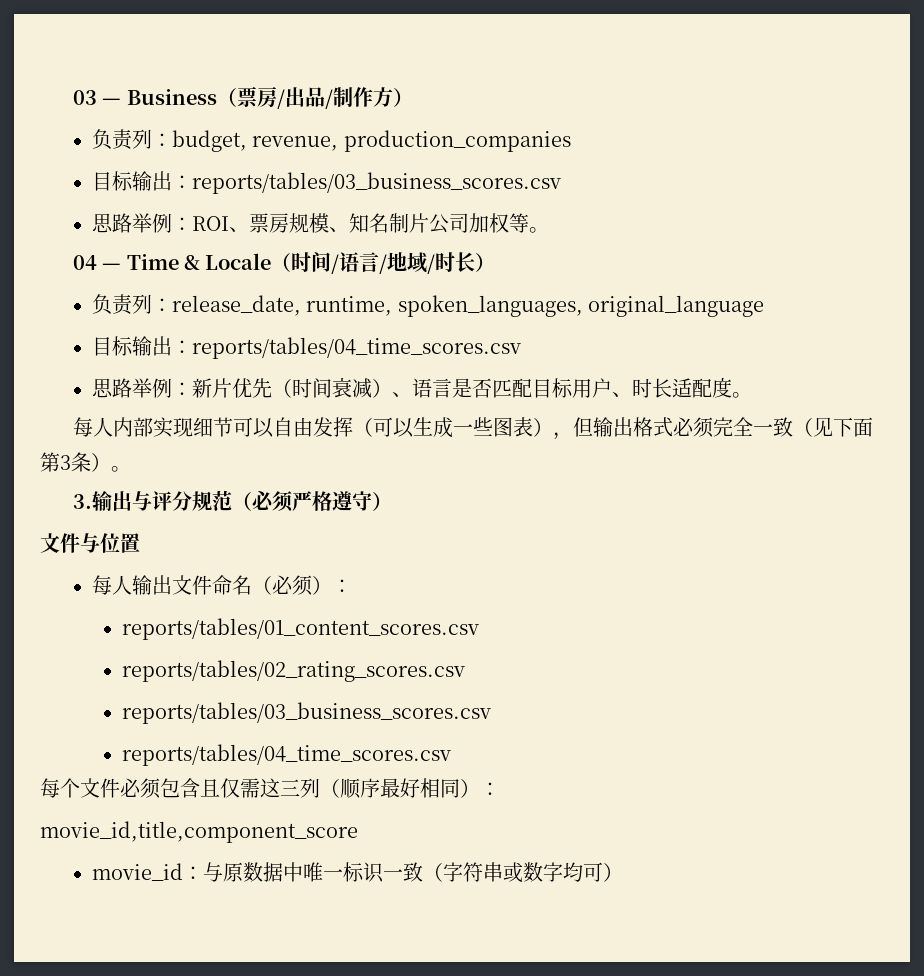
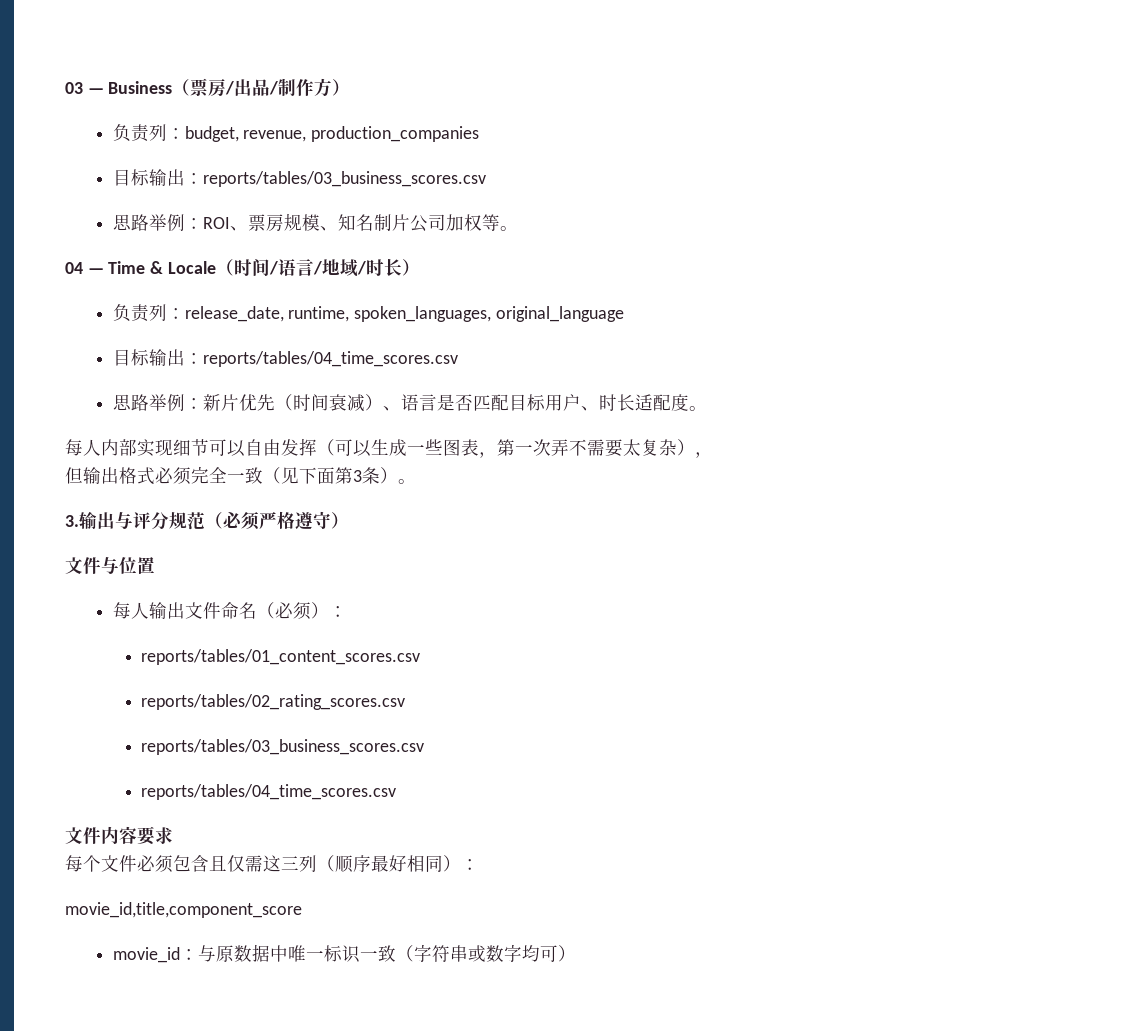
(533, 427) none -> [479,439,677,458] ，第一次弄不需要太复杂
(573, 436) none -> (713, 455) //
(451, 755) none -> [65,826,173,845] // 文件内容要求

